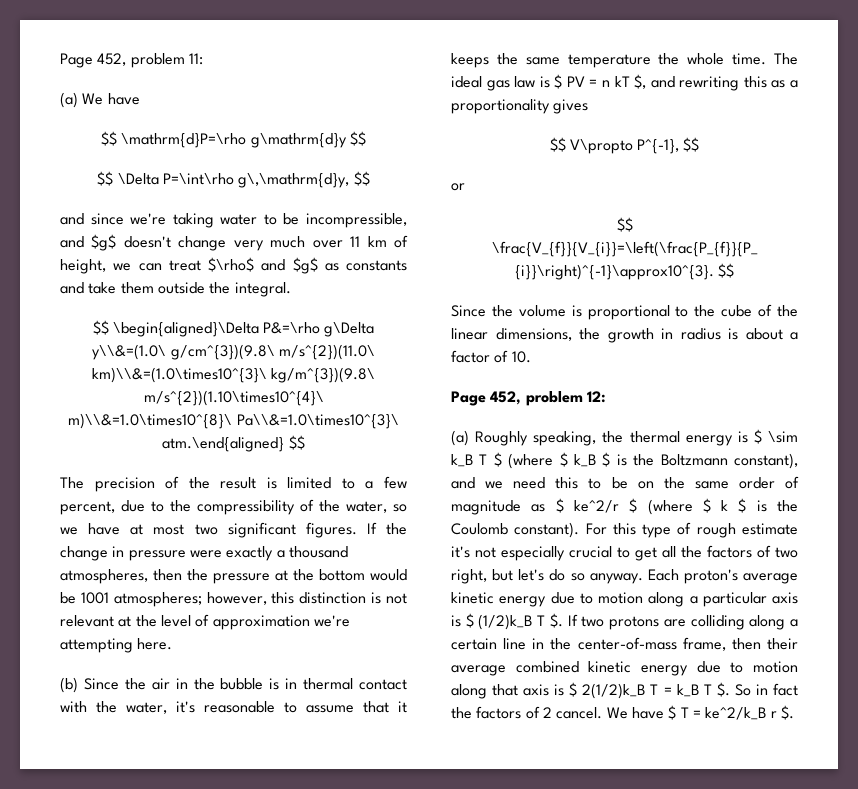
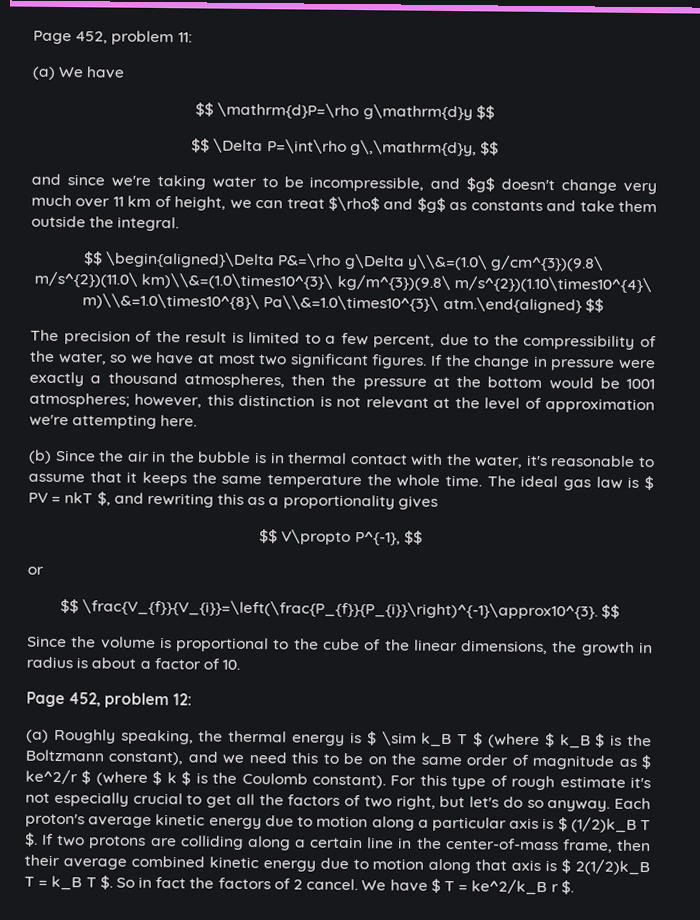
[602,76,630,87] n kT -> [64,492,94,504] nkT

